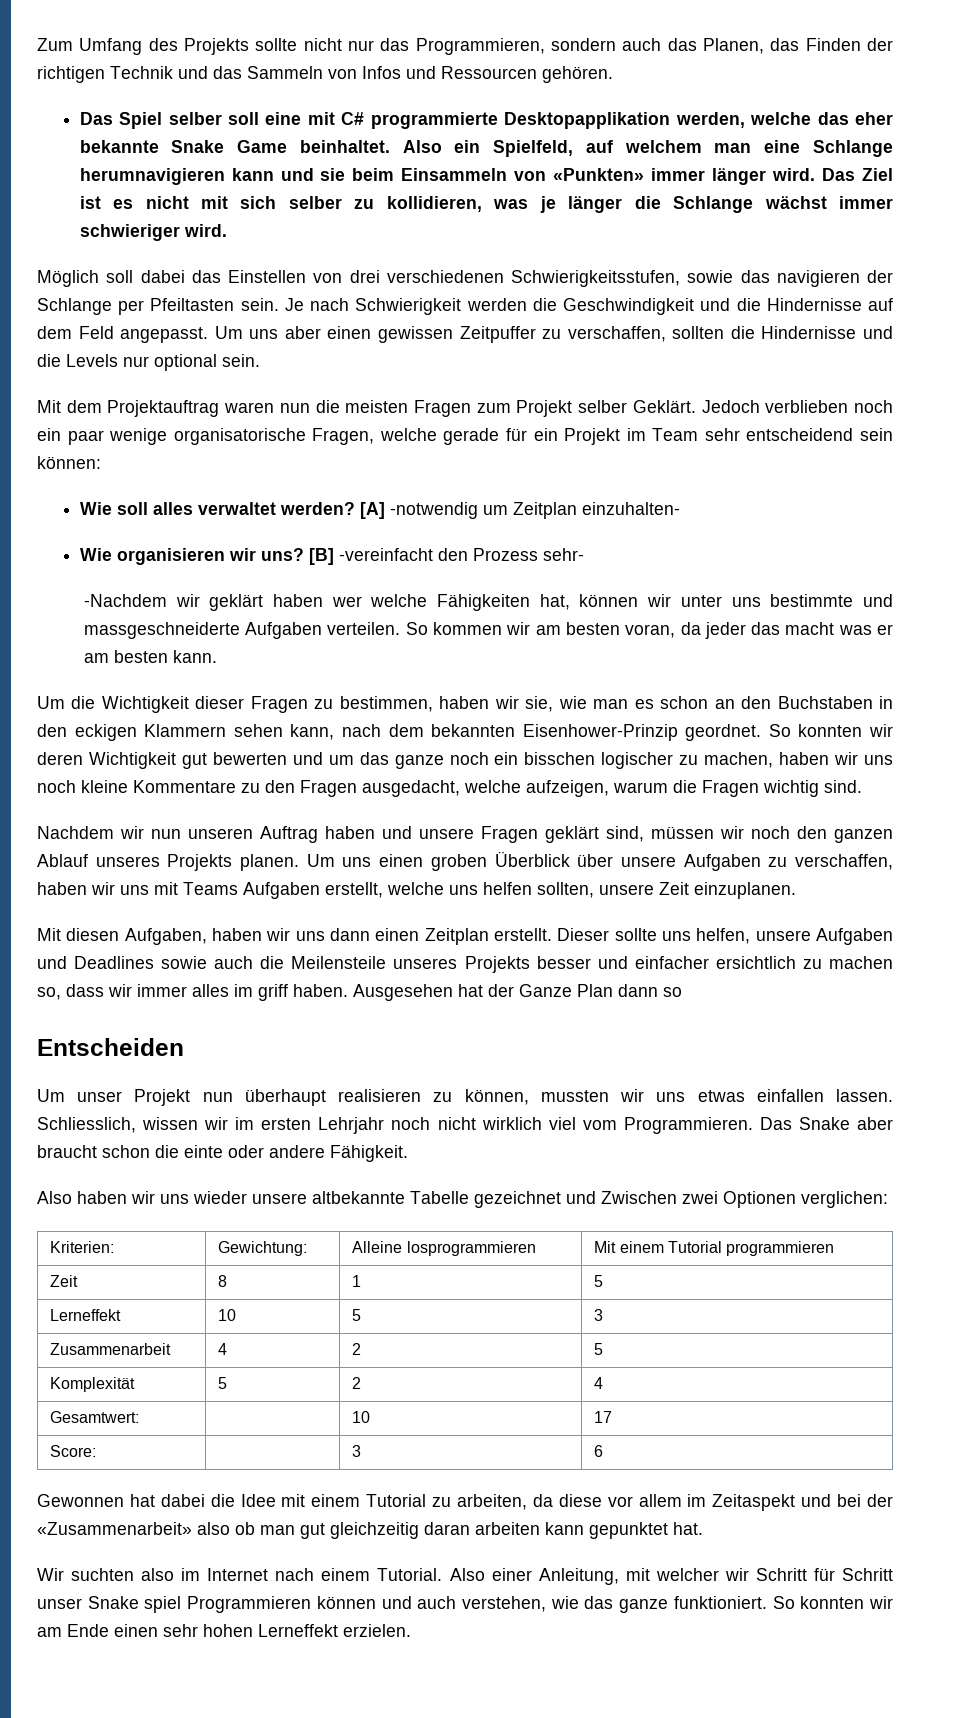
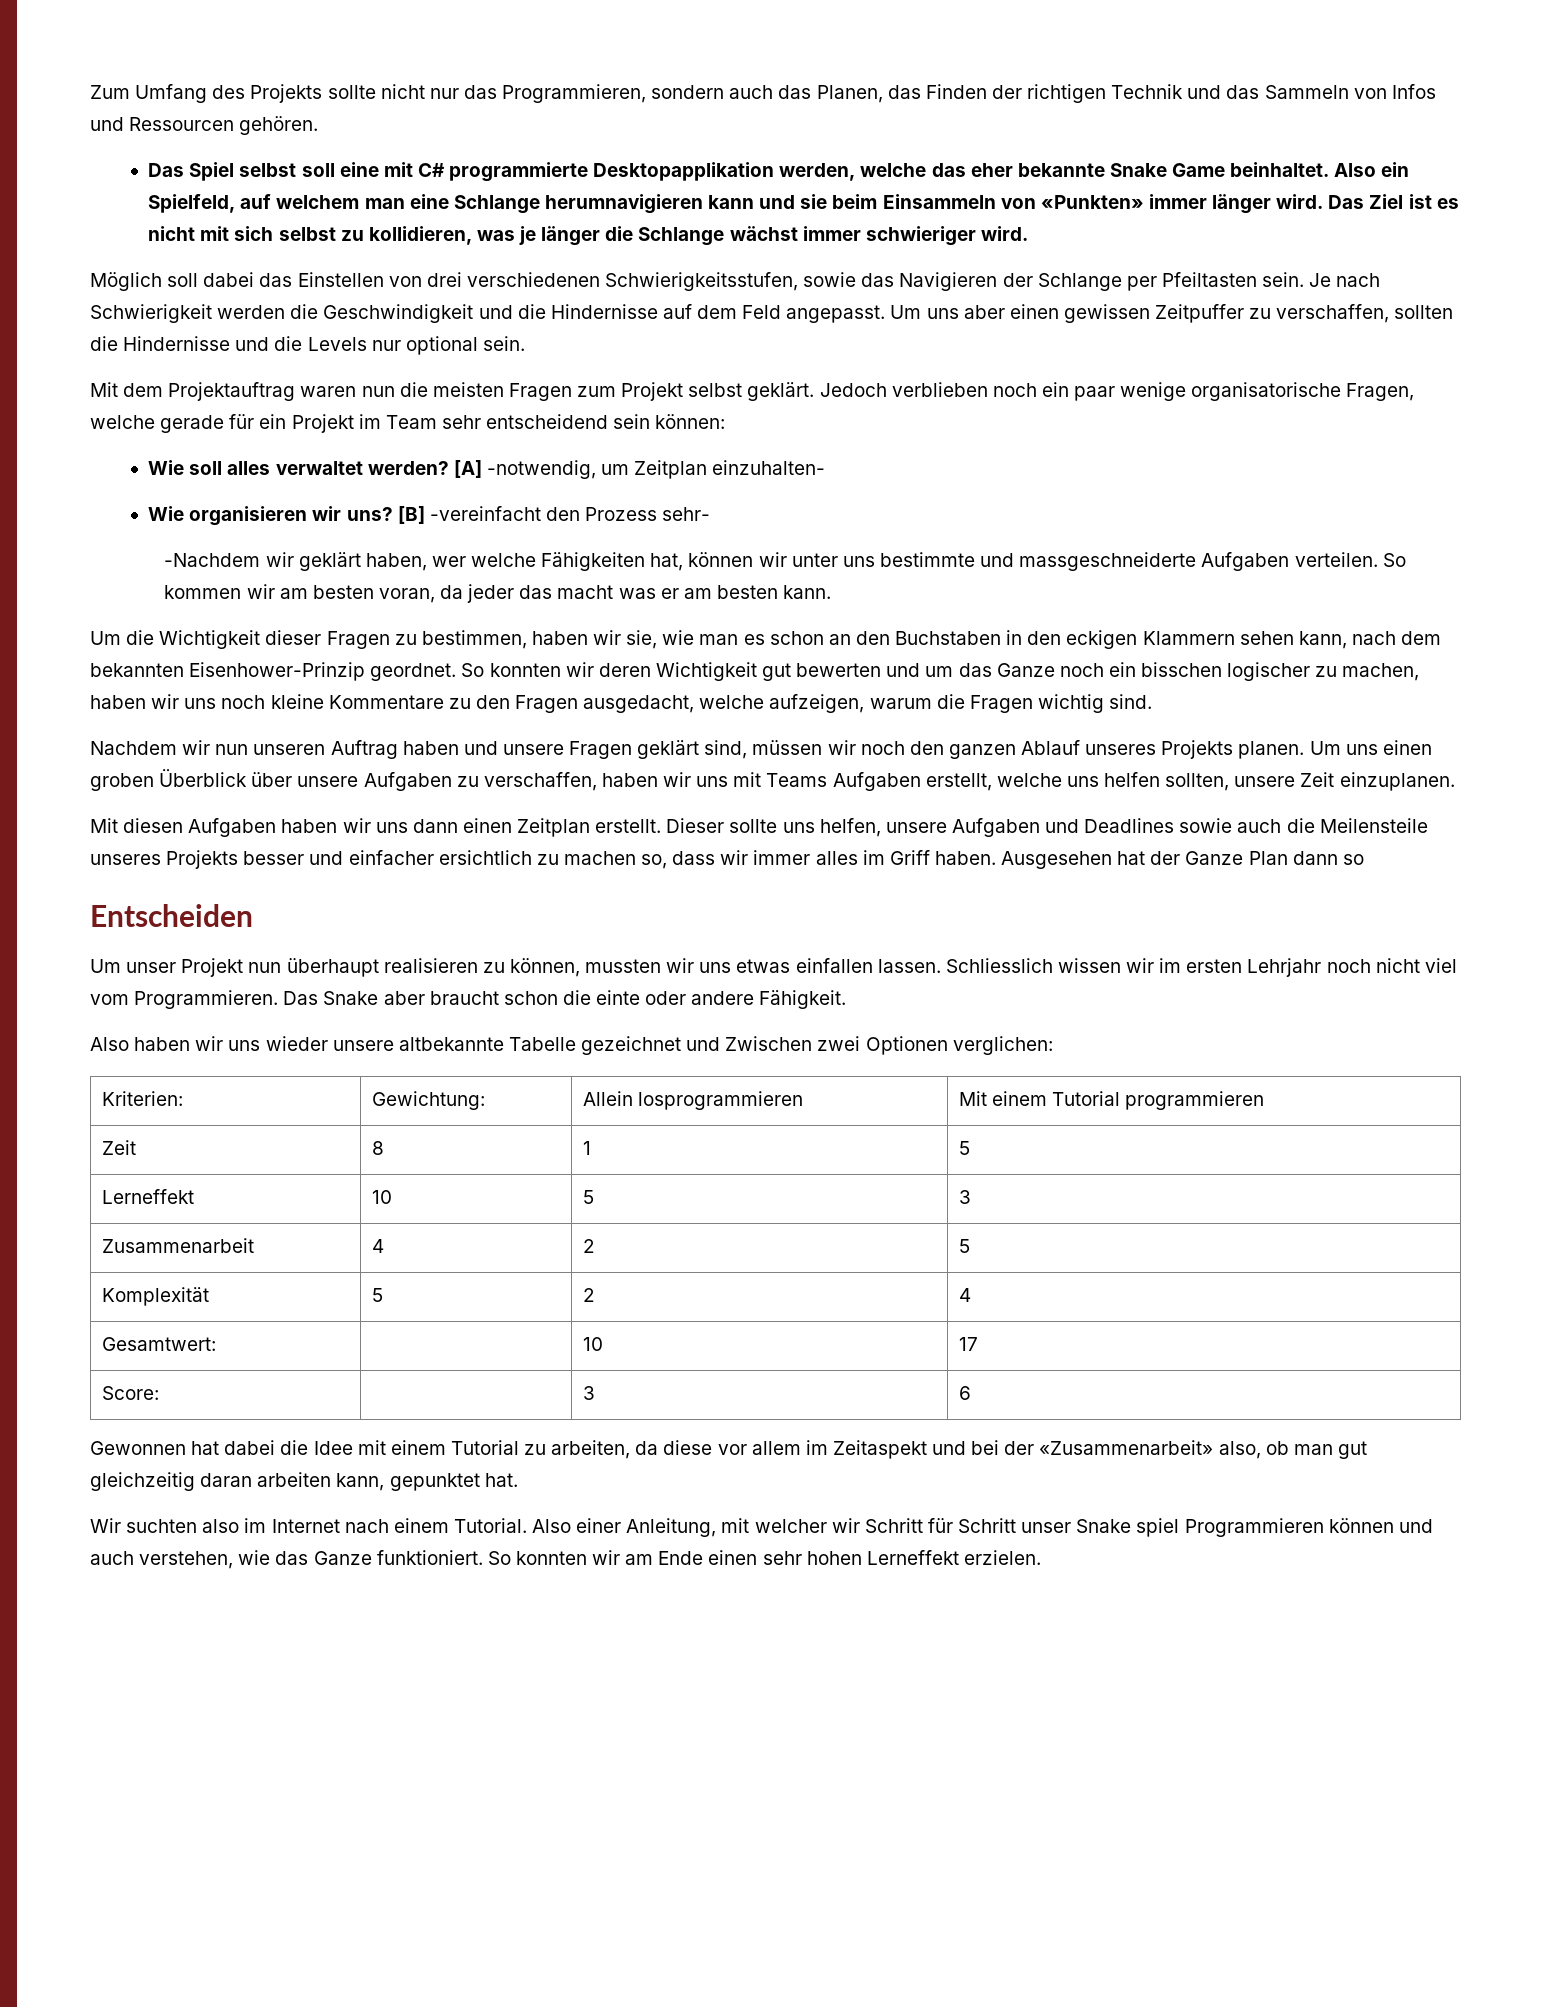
[168,112,222,125] selber -> [239,163,297,177] selbst
[288,196,342,209] selber -> [278,227,336,241] selbst
[776,270,860,287] navigieren -> [899,272,998,291] Navigieren
[578,400,696,413] selber Geklärt. -> [688,382,815,401] selbst geklärt.
[389,502,478,519] -notwendig -> [486,460,596,479] -notwendig,
[272,594,323,607] haben -> [365,553,427,571] haben,
[394,755,444,769] ganze -> [996,663,1055,677] Ganze
[124,928,207,945] Aufgaben, -> [188,818,277,837] Aufgaben
[258,984,288,1001] griff -> [889,850,930,865] Griff
[37,1117,136,1133] Schliesslich, -> [945,958,1053,973] Schliesslich
[481,1117,542,1130] wirklich -> (1420, 965) none
[352,1241,403,1253] Alleine -> [582,1091,633,1106] Allein
[197,1522,230,1535] also -> [1218,1441,1261,1459] also,
[545,1522,584,1535] kann -> [336,1473,385,1491] kann,
[619,1599,669,1613] ganze -> [313,1551,372,1565] Ganze

